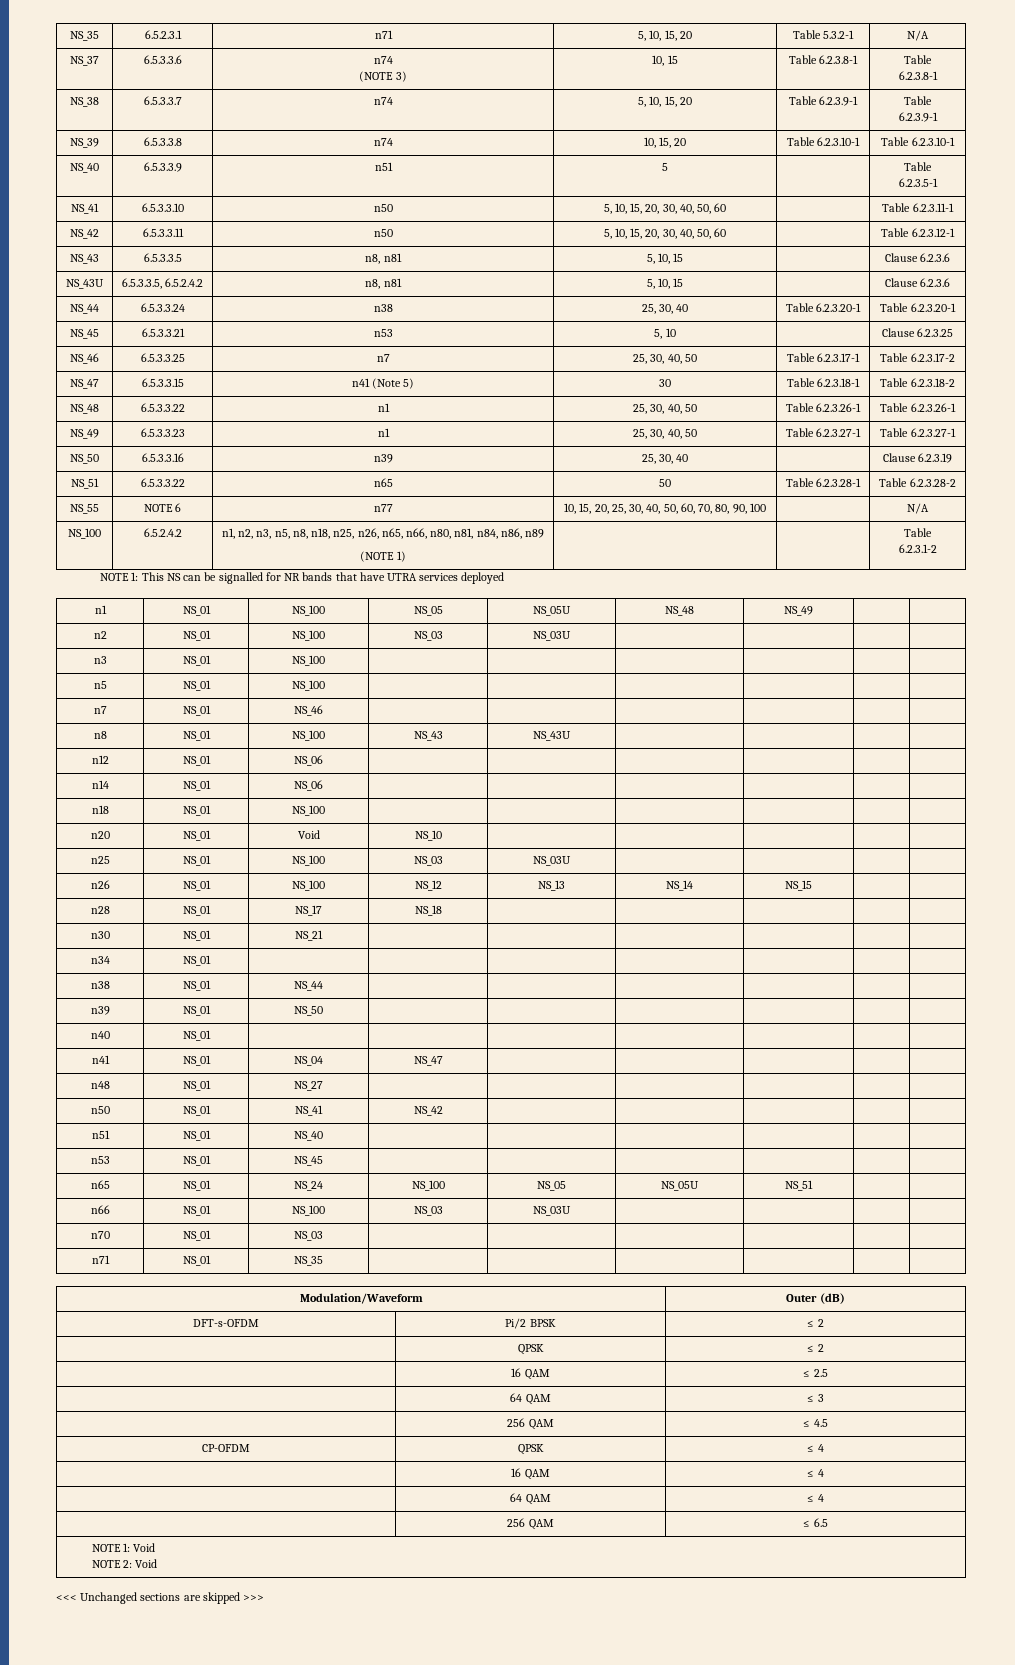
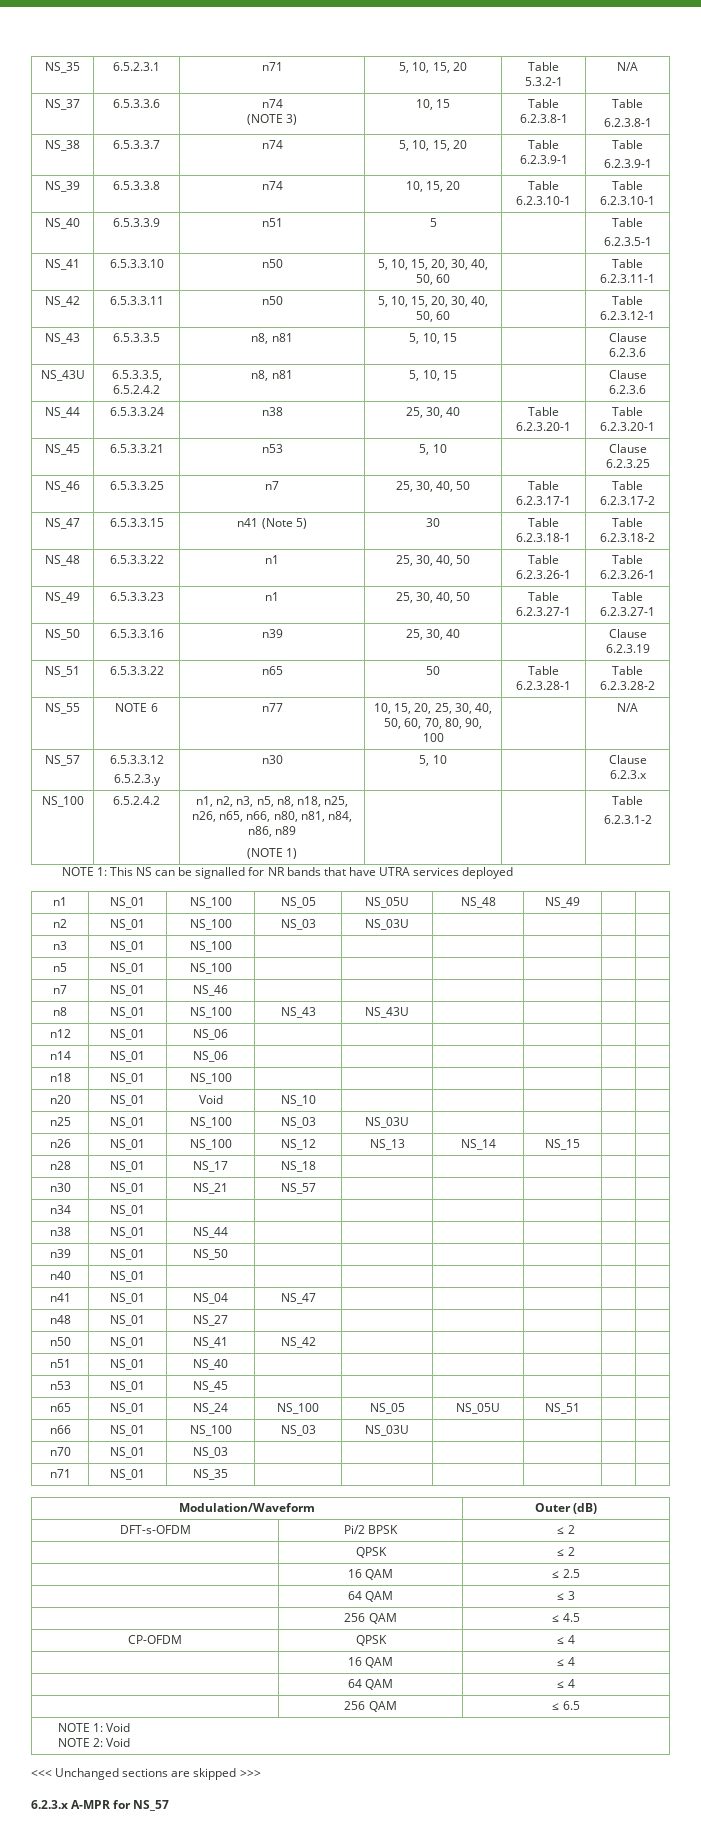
(929, 508) none -> [45,755,80,766] [109,755,164,764] [113,774,161,786] [261,755,283,764] [419,755,447,766] [608,755,647,764] [609,770,647,779] // NS_57 | 6.5.3.3.12 // 6.5.2.3.y | n30 | 5, 10 | | Clause 6.2.3.x
(323, 935) none -> [280,1183,316,1194] NS_57
(265, 1598) none -> [31,1800,170,1811] // 6.2.3.x A-MPR for NS_57

